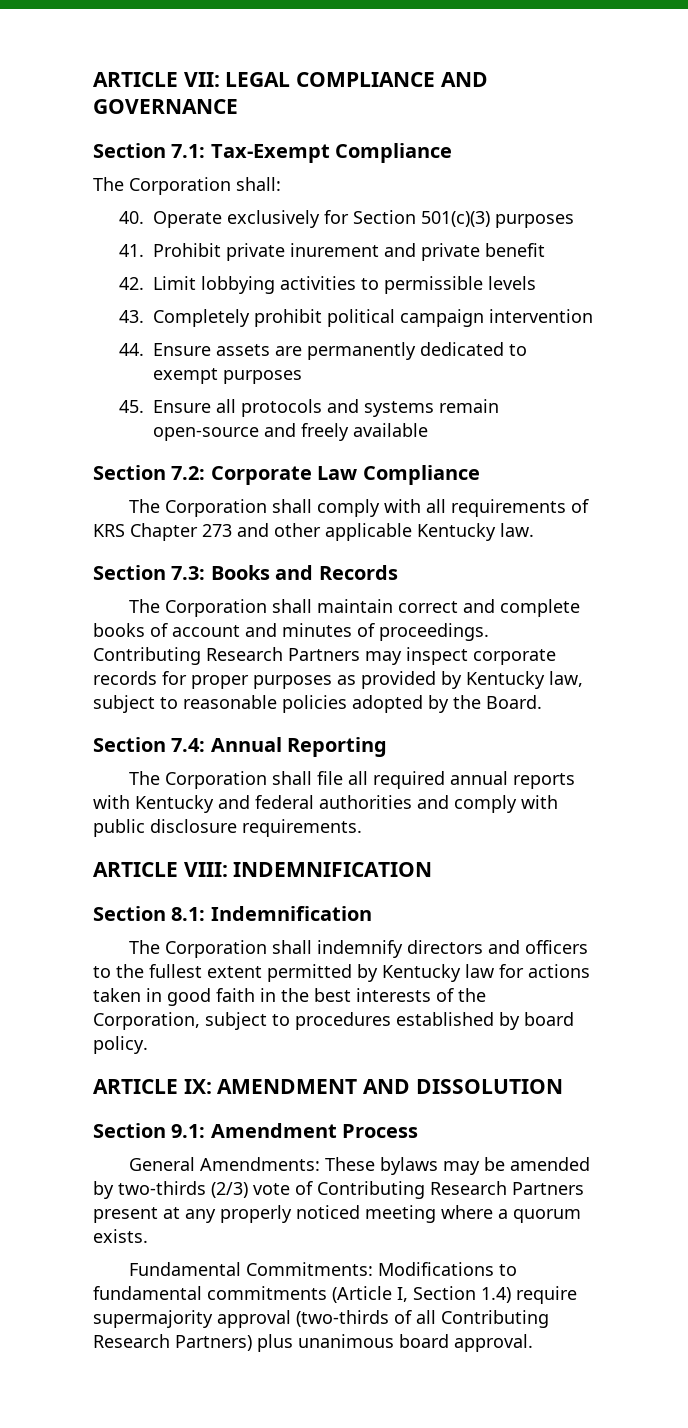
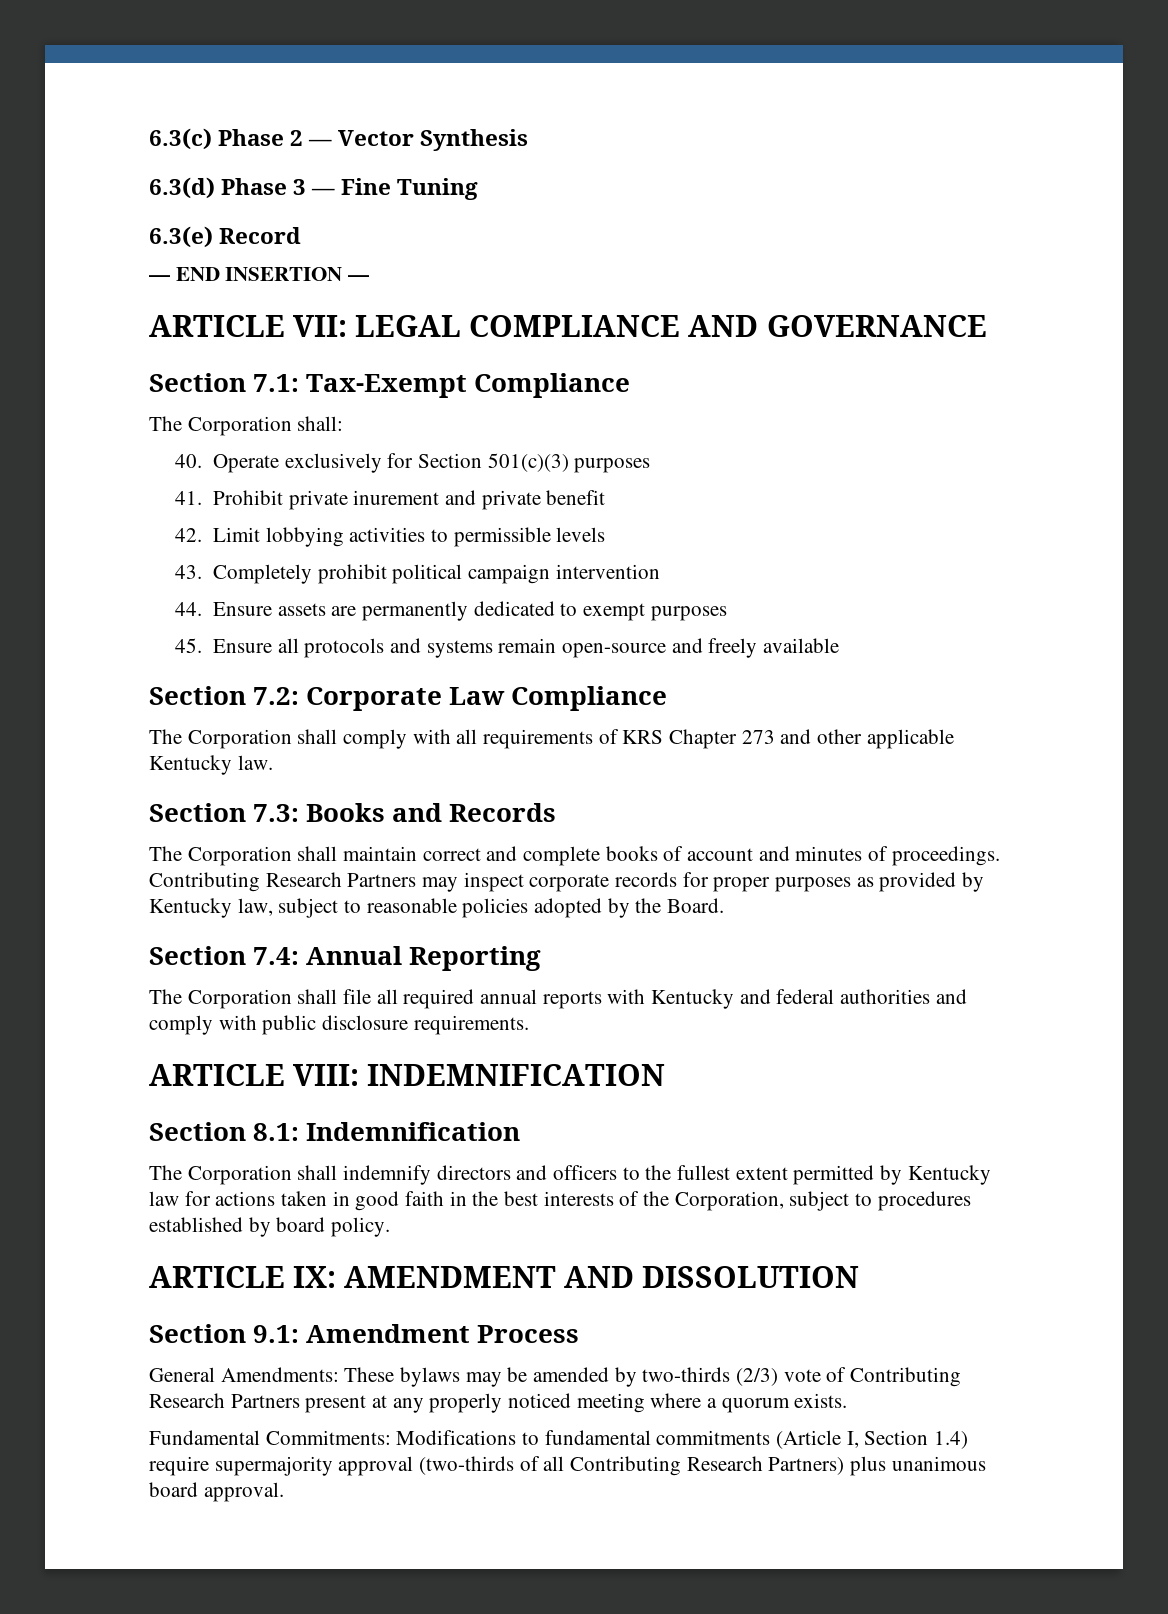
(93, 79) none -> [149,128,529,151] [149,177,479,200] [149,226,302,248] [149,267,370,281] 6.3(c) Phase 2 — Vector Synthesis // 6.3(d) Phase 3 — Fine Tuning // 6.3(e) Record // — END INSERTION — //

